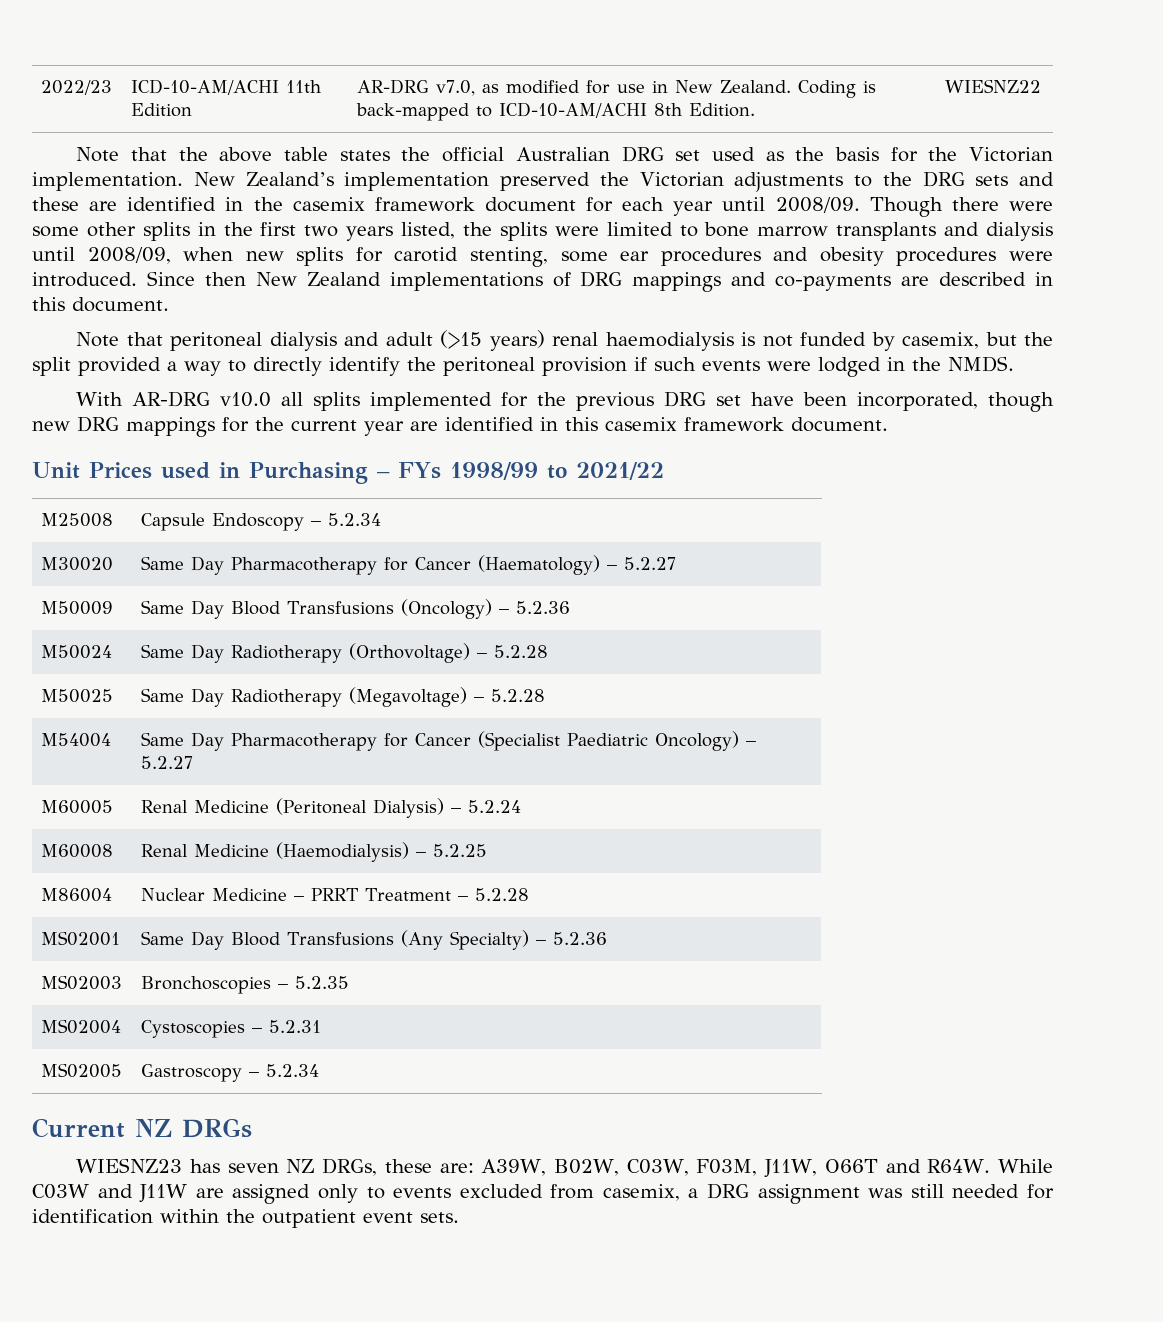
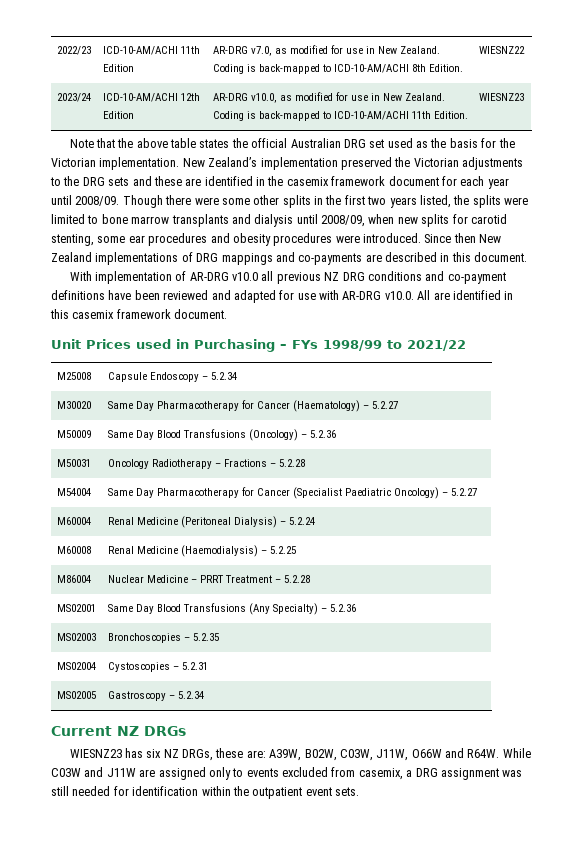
(1042, 86) none -> [56,93,91,102] [102,93,200,102] [102,111,134,119] [212,92,445,103] [212,111,468,121] [478,93,524,101] // 2023/24 | ICD-10-AM/ACHI 12th Edition | AR-DRG v10.0, as modified for use in New Zealand. Coding is back-mapped to ICD-10-AM/ACHI 11th Edition. | WIESNZ23
[76,330,1054,351] [32,356,1014,377] // Note that peritoneal dialysis and adult (>15 years) renal haemodialysis is not funded by casemix, but the split provided a way to directly identify the peritoneal provision if such events were lodged in the NMDS. -> (528, 257) none
(124, 399) none -> [94,271,187,284] implementation of
[313,391,1054,412] [32,416,404,437] splits implemented for the previous DRG set have been incorporated, though new DRG mappings for the current year -> [276,271,506,284] [51,290,431,303] previous NZ DRG conditions and co-payment definitions have been reviewed and adapted for use with AR-DRG v10.0. All
[41,645,113,659] [141,643,549,663] [41,689,114,703] [141,687,468,707] M50024 | Same Day Radiotherapy (Orthovoltage) – 5.2.28 // M50025 | Same Day Radiotherapy (Megavoltage) -> [56,459,91,467] [107,459,267,469] M50031 | Oncology Radiotherapy – Fractions
[41,800,114,814] M60005 -> [56,517,91,525] M60004
[227,1163,279,1173] seven -> [146,749,162,758] six
[696,1159,878,1178] F03M, J11W, O66T -> [376,749,442,761] J11W, O66W

